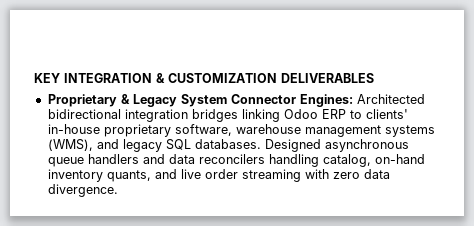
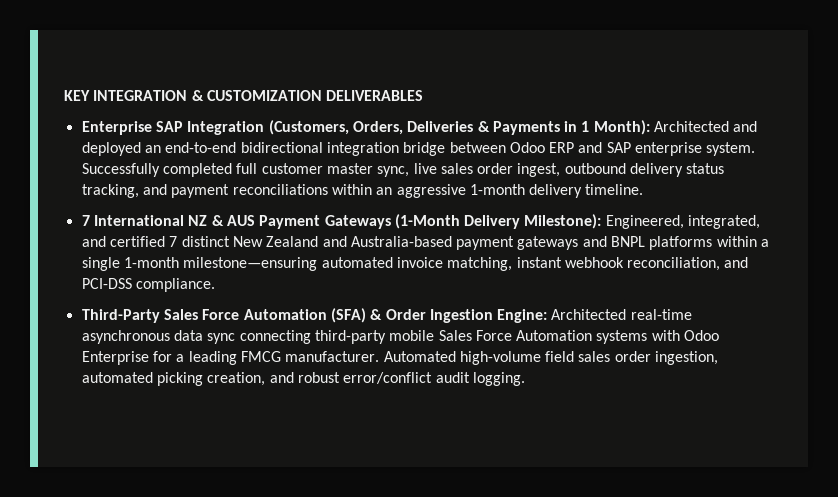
[47,94,425,107] [47,109,408,122] [47,124,435,137] [47,139,409,152] [47,154,425,167] [47,169,390,182] [47,184,118,197] Proprietary & Legacy System Connector Engines: Architected bidirectional integration bridges linking Odoo ERP to clients' in-house proprietary software, warehouse management systems (WMS), and legacy SQL databases. Designed asynchronous queue handlers and data reconcilers handling catalog, on-hand inventory quants, and live order streaming with zero data divergence. -> [81,120,758,135] [81,142,756,156] [81,163,725,177] [81,184,644,198] [81,214,761,229] [81,236,770,250] [81,257,749,271] [81,278,215,292] [81,308,692,323] [81,330,720,344] [81,351,719,365] [81,372,525,386] Enterprise SAP Integration (Customers, Orders, Deliveries & Payments in 1 Month): Architected and deployed an end-to-end bidirectional integration bridge between Odoo ERP and SAP enterprise system. Successfully completed full customer master sync, live sales order ingest, outbound delivery status tracking, and payment reconciliations within an aggressive 1-month delivery timeline. // 7 International NZ & AUS Payment Gateways (1-Month Delivery Milestone): Engineered, integrated, and certified 7 distinct New Zealand and Australia-based payment gateways and BNPL platforms within a single 1-month milestone—ensuring automated invoice matching, instant webhook reconciliation, and PCI-DSS compliance. // Third-Party Sales Force Automation (SFA) & Order Ingestion Engine: Architected real-time asynchronous data sync connecting third-party mobile Sales Force Automation systems with Odoo Enterprise for a leading FMCG manufacturer. Automated high-volume field sales order ingestion, automated picking creation, and robust error/conflict audit logging.

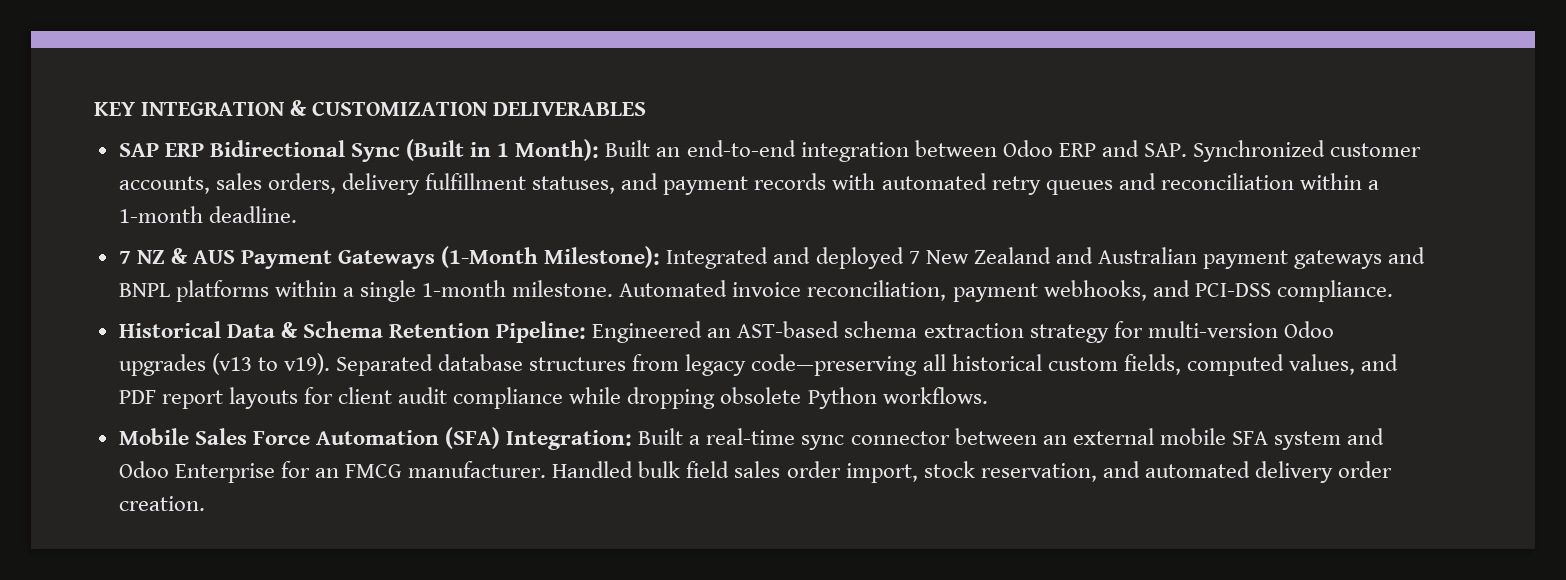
[81,120,758,135] [81,142,756,156] [81,163,725,177] [81,184,644,198] [81,215,184,226] Enterprise SAP Integration (Customers, Orders, Deliveries & Payments in 1 Month): Architected and deployed an end-to-end bidirectional integration bridge between Odoo ERP and SAP enterprise system. Successfully completed full customer master sync, live sales order ingest, outbound delivery status tracking, and payment reconciliations within an aggressive 1-month delivery timeline. // 7 International -> [118,139,1422,162] [118,173,1379,195] [118,206,297,223] [118,251,131,264] SAP ERP Bidirectional Sync (Built in 1 Month): Built an end-to-end integration between Odoo ERP and SAP. Synchronized customer accounts, sales orders, delivery fulfillment statuses, and payment records with automated retry queues and reconciliation within a 1-month deadline. // 7
[464,214,761,229] [81,236,230,247] Delivery Milestone): Engineered, integrated, and certified 7 distinct -> [544,246,920,269] Milestone): Integrated and deployed 7
[350,236,452,247] Australia-based -> [1097,247,1197,264] Australian
[183,257,749,271] [81,278,215,292] [81,308,692,323] [81,330,720,344] [81,351,719,365] [81,372,525,386] milestone—ensuring automated invoice matching, instant webhook reconciliation, and PCI-DSS compliance. // Third-Party Sales Force Automation (SFA) & Order Ingestion Engine: Architected real-time asynchronous data sync connecting third-party mobile Sales Force Automation systems with Odoo Enterprise for a leading FMCG manufacturer. Automated high-volume field sales order ingestion, automated picking creation, and robust error/conflict audit logging. -> [512,280,1393,302] [118,321,1334,343] [118,353,1398,376] [118,387,988,409] [118,427,1385,450] [118,461,1393,483] [118,496,205,511] milestone. Automated invoice reconciliation, payment webhooks, and PCI-DSS compliance. // Historical Data & Schema Retention Pipeline: Engineered an AST-based schema extraction strategy for multi-version Odoo upgrades (v13 to v19). Separated database structures from legacy code—preserving all historical custom fields, computed values, and PDF report layouts for client audit compliance while dropping obsolete Python workflows. // Mobile Sales Force Automation (SFA) Integration: Built a real-time sync connector between an external mobile SFA system and Odoo Enterprise for an FMCG manufacturer. Handled bulk field sales order import, stock reservation, and automated delivery order creation.

